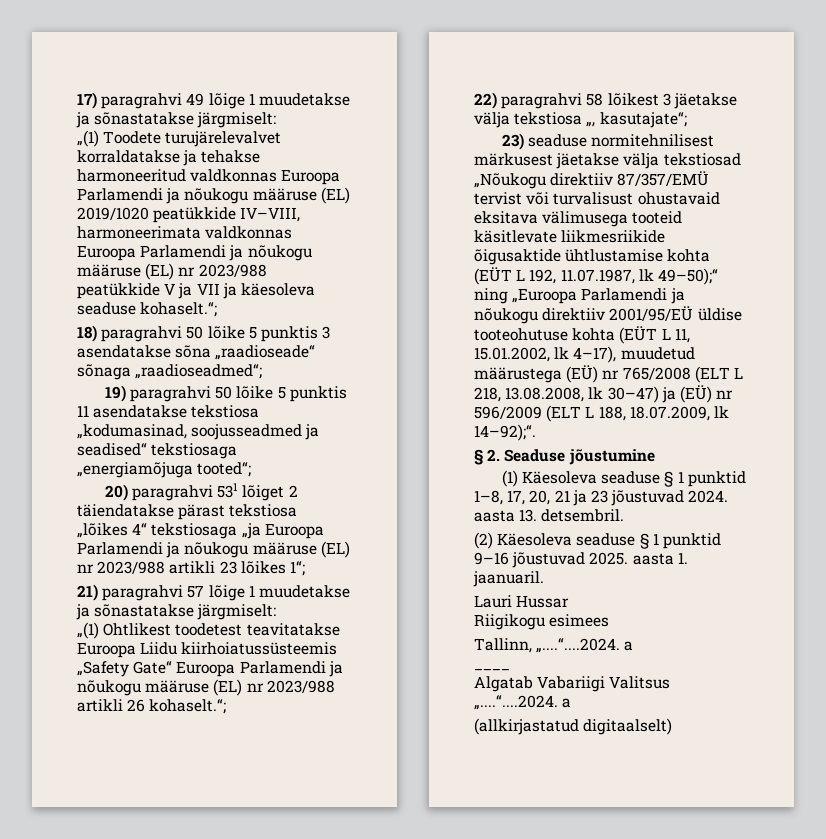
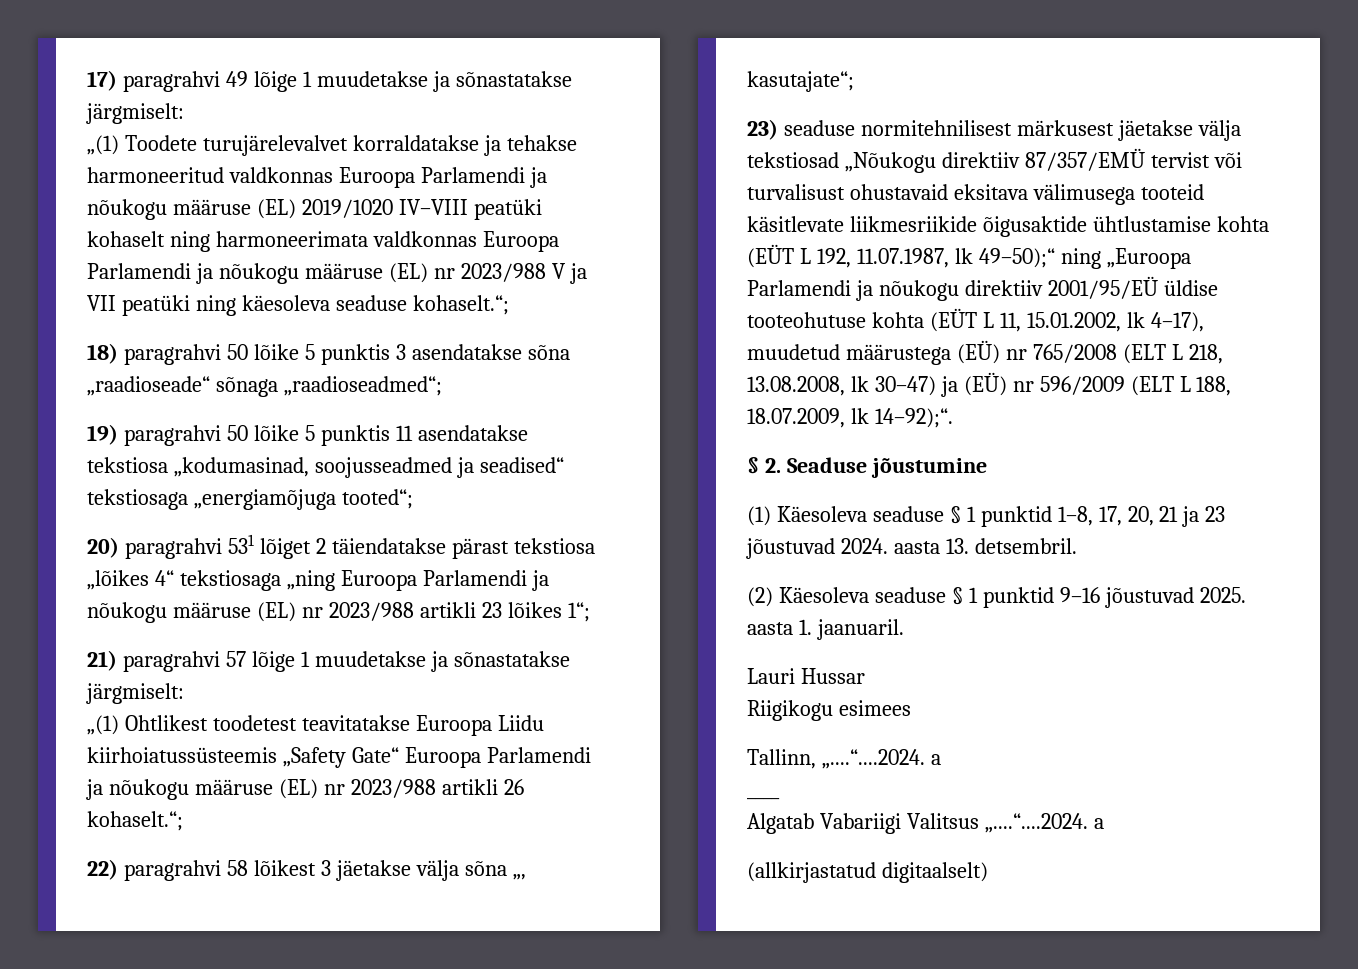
[153,207,301,223] peatükkide IV–VIII, -> [398,199,542,220] [87,231,210,252] IV–VIII peatüki kohaselt ning
[77,283,160,299] peatükkide -> (546, 272) none
[222,283,237,299] ja -> [121,295,236,316] peatüki ning
[241,523,261,539] „ja -> [286,570,335,591] „ning
[514,112,583,125] tekstiosa -> [464,861,507,876] sõna

